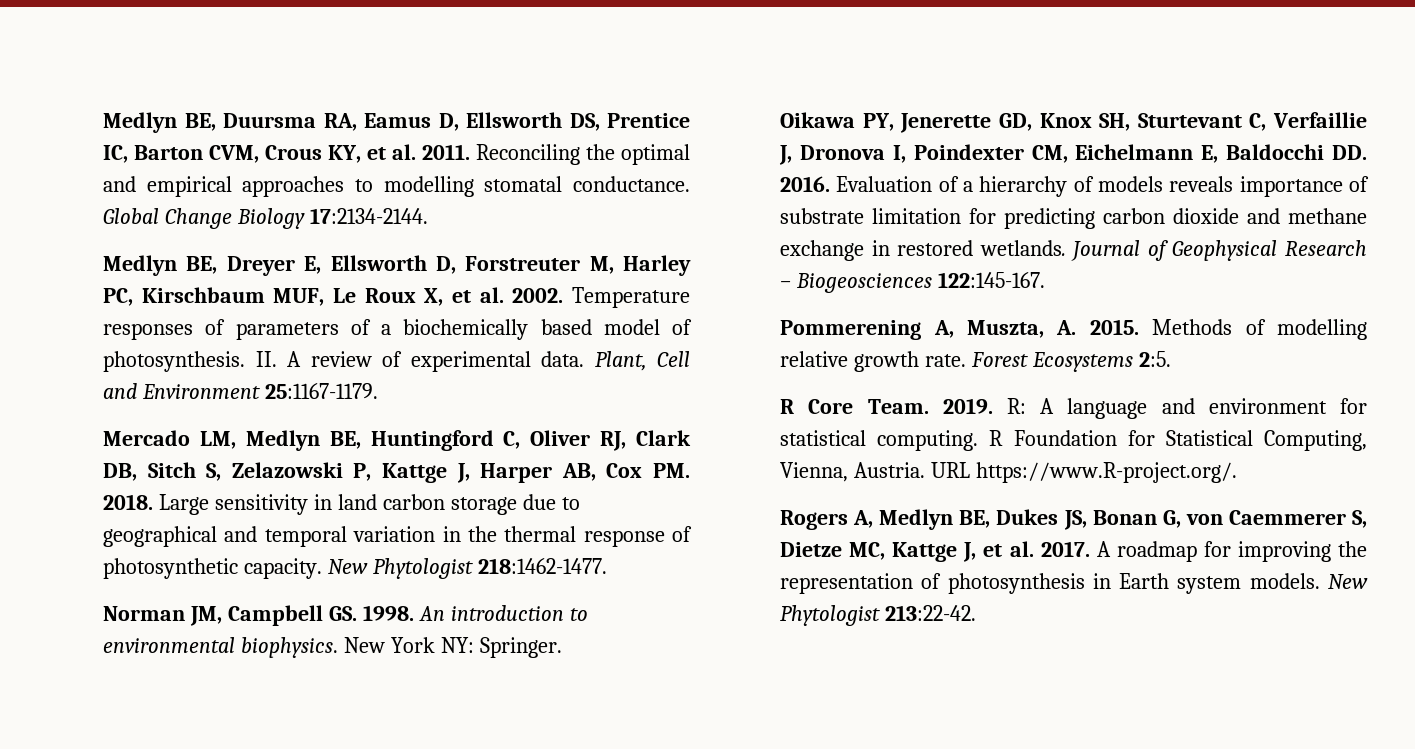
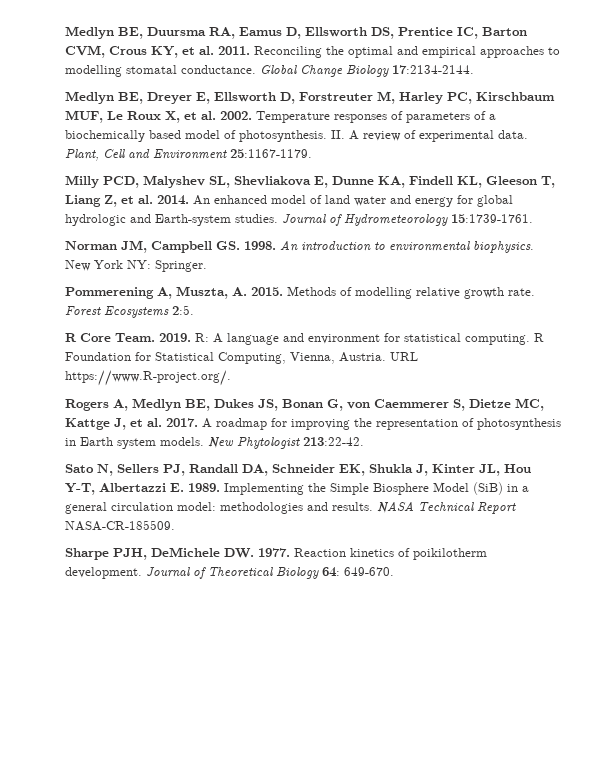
[103,430,692,451] [103,462,690,483] [103,494,580,515] [103,526,693,547] [103,558,607,579] Mercado LM, Medlyn BE, Huntingford C, Oliver RJ, Clark DB, Sitch S, Zelazowski P, Kattge J, Harper AB, Cox PM. 2018. Large sensitivity in land carbon storage due to geographical and temporal variation in the thermal response of photosynthetic capacity. New Phytologist 218:1462-1477. -> [65,175,556,188] [65,195,514,207] [65,214,534,226] Milly PCD, Malyshev SL, Shevliakova E, Dunne KA, Findell KL, Gleeson T, Liang Z, et al. 2014. An enhanced model of land water and energy for global hydrologic and Earth-system studies. Journal of Hydrometeorology 15:1739-1761.
[780,112,1367,133] [779,144,1367,165] [780,176,1369,197] [780,208,1367,229] [780,240,1367,261] [780,272,1045,293] // Oikawa PY, Jenerette GD, Knox SH, Sturtevant C, Verfaillie J, Dronova I, Poindexter CM, Eichelmann E, Baldocchi DD. 2016. Evaluation of a hierarchy of models reveals importance of substrate limitation for predicting carbon dioxide and methane exchange in restored wetlands. Journal of Geophysical Research – Biogeosciences 122:145-167. -> (208, 266) none
(977, 613) none -> [65,464,532,476] [65,482,530,495] [65,501,517,514] [65,520,176,531] [65,547,488,560] [65,567,395,579] // Sato N, Sellers PJ, Randall DA, Schneider EK, Shukla J, Kinter JL, Hou Y-T, Albertazzi E. 1989. Implementing the Simple Biosphere Model (SiB) in a general circulation model: methodologies and results. NASA Technical Report NASA-CR-185509. // Sharpe PJH, DeMichele DW. 1977. Reaction kinetics of poikilotherm development. Journal of Theoretical Biology 64: 649-670.

